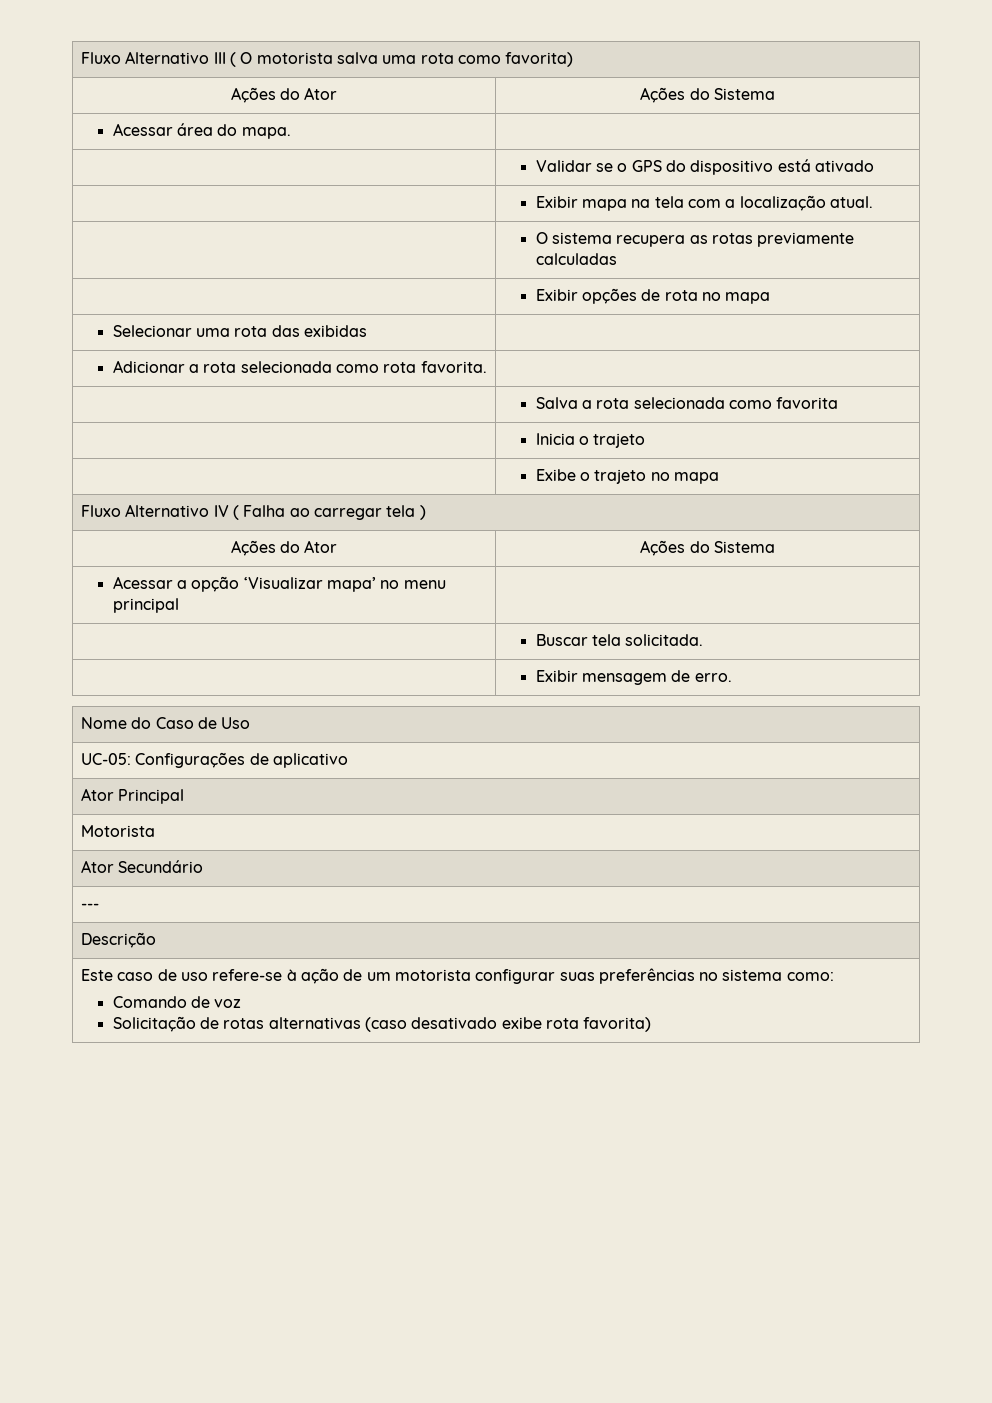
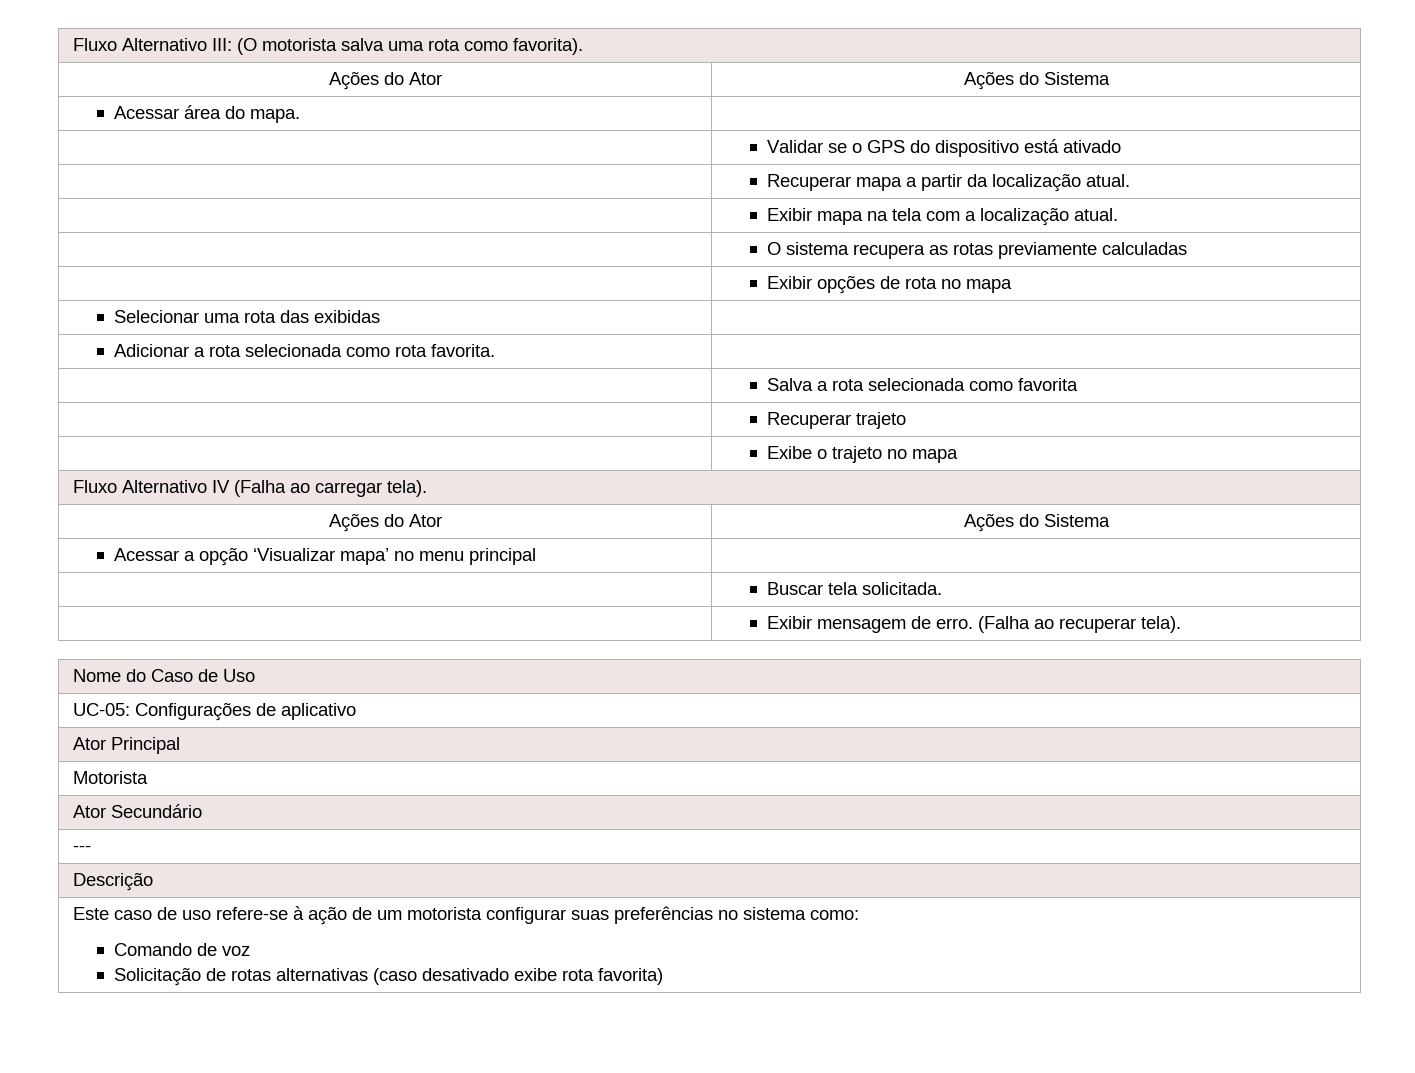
[80,51,253,67] Fluxo Alternativo III ( O -> [73,38,258,55] Fluxo Alternativo III: (O
[505,52,574,67] favorita) -> [513,38,584,55] favorita).
(875, 166) none -> [766,173,1130,192] // | Recuperar mapa a partir da localização atual.
[535,433,590,445] Inicia o -> [766,412,851,429] Recuperar
[232,505,426,520] ( Falha ao carregar tela ) -> [234,480,428,497] (Falha ao carregar tela).
(732, 677) none -> [977,616,1181,633] (Falha ao recuperar tela).

